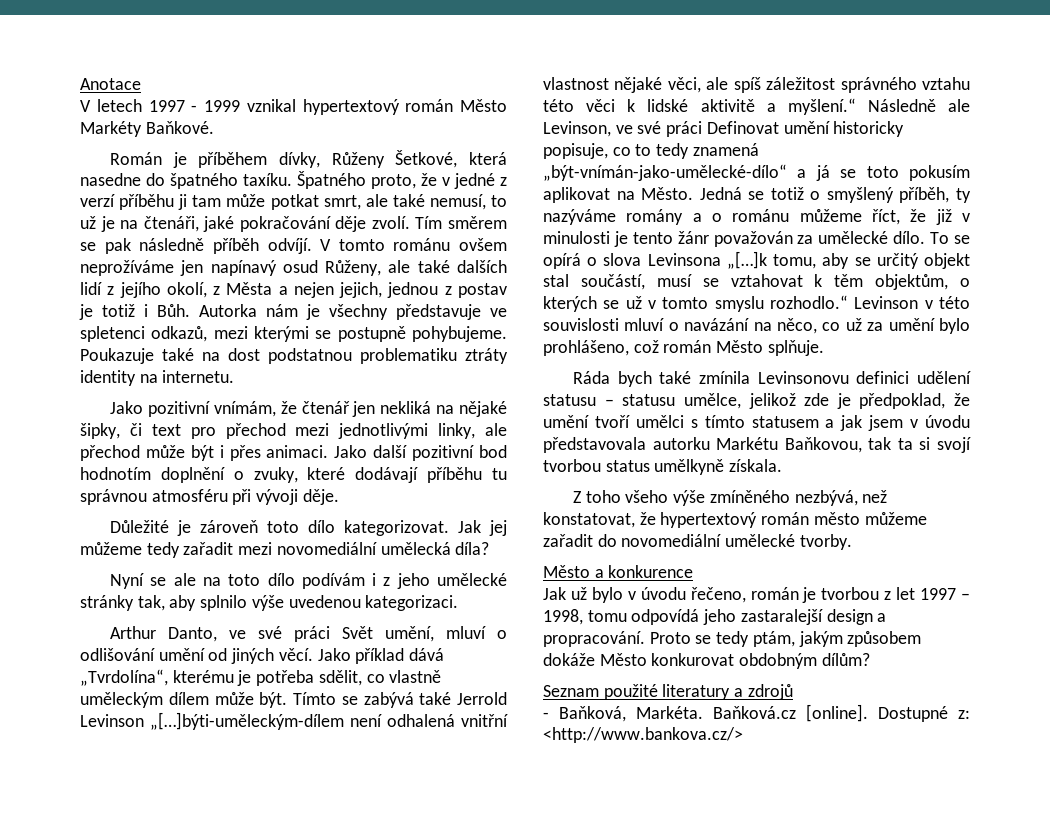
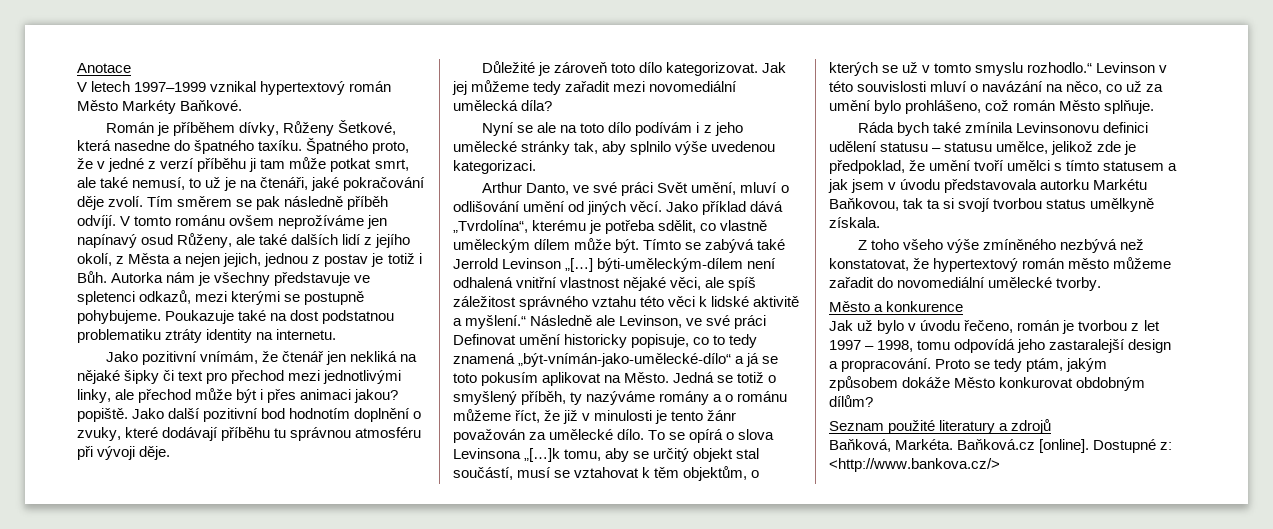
[148,100,240,112] 1997 - 1999 -> [134,82,207,92] 1997–1999
[80,423,120,439] šipky, -> [124,370,160,384] šipky
[266,445,329,458] animaci. -> [300,389,399,403] [77,408,128,422] animaci jakou? popiště.
[150,712,344,730] „[…]býti-uměleckým-dílem -> [565,258,744,272] „[…] býti-uměleckým-dílem
[794,490,858,506] nezbývá, -> [1060,239,1118,253] nezbývá
[543,712,549,719] - -> (1052, 426) none

